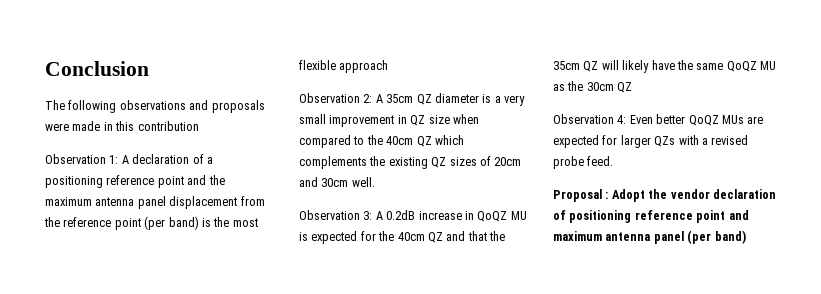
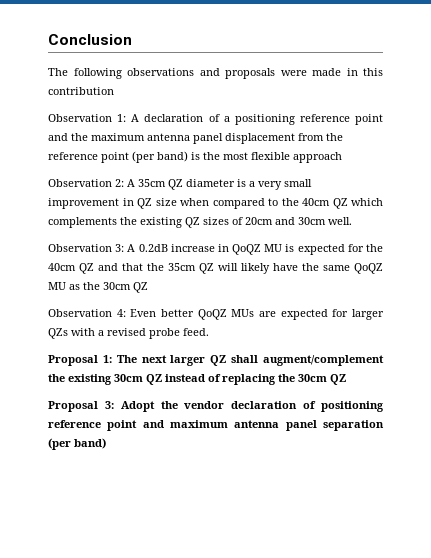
[605,192,609,199] : -> [102,355,384,366] [48,374,346,385] [48,401,114,412] 1: The next larger QZ shall augment/complement the existing 30cm QZ instead of replacing the 30cm QZ // Proposal 3:
(684, 237) none -> [323,420,384,431] separation

